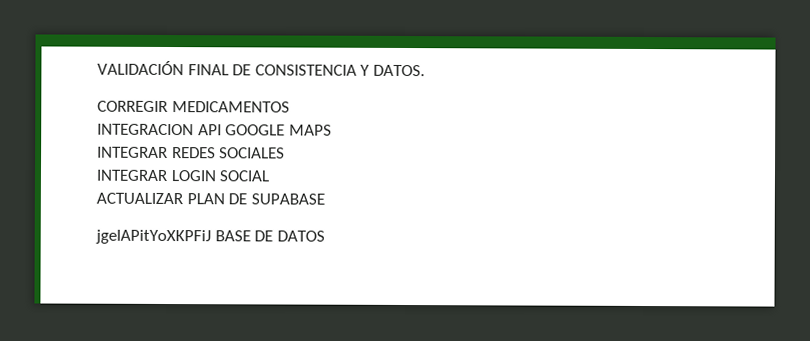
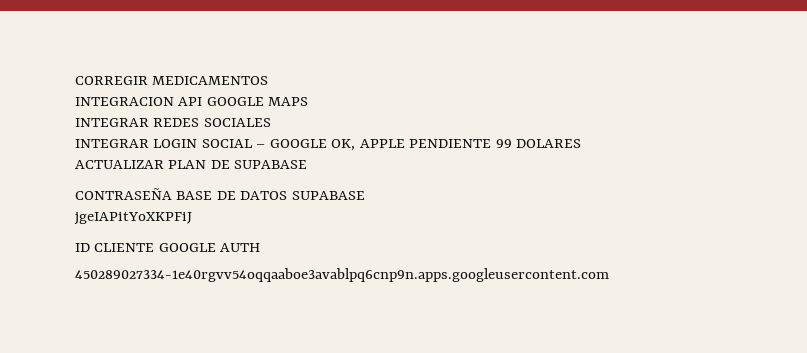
[97,60,425,77] VALIDACIÓN FINAL DE CONSISTENCIA Y DATOS. // -> (75, 80) none
(270, 176) none -> [256,139,582,151] – GOOGLE OK, APPLE PENDIENTE 99 DOLARES
[95,229,211,245] jgeIAPitYoXKPFiJ -> [75,188,172,200] CONTRASEÑA
(325, 236) none -> [291,191,365,200] [74,212,192,225] [75,243,261,252] [75,268,609,282] SUPABASE // jgeIAPitYoXKPFiJ // ID CLIENTE GOOGLE AUTH // 450289027334-1e40rgvv54oqqaaboe3avablpq6cnp9n.apps.googleusercontent.com

